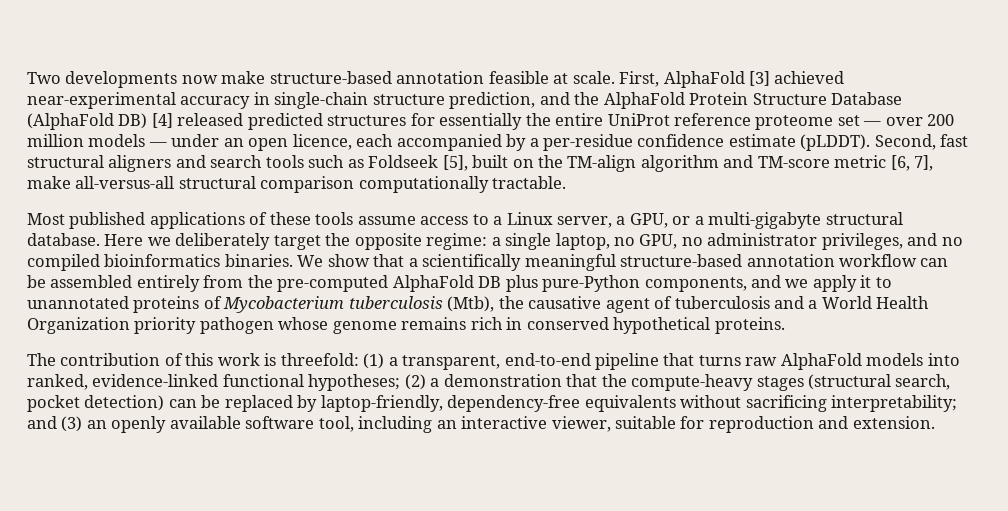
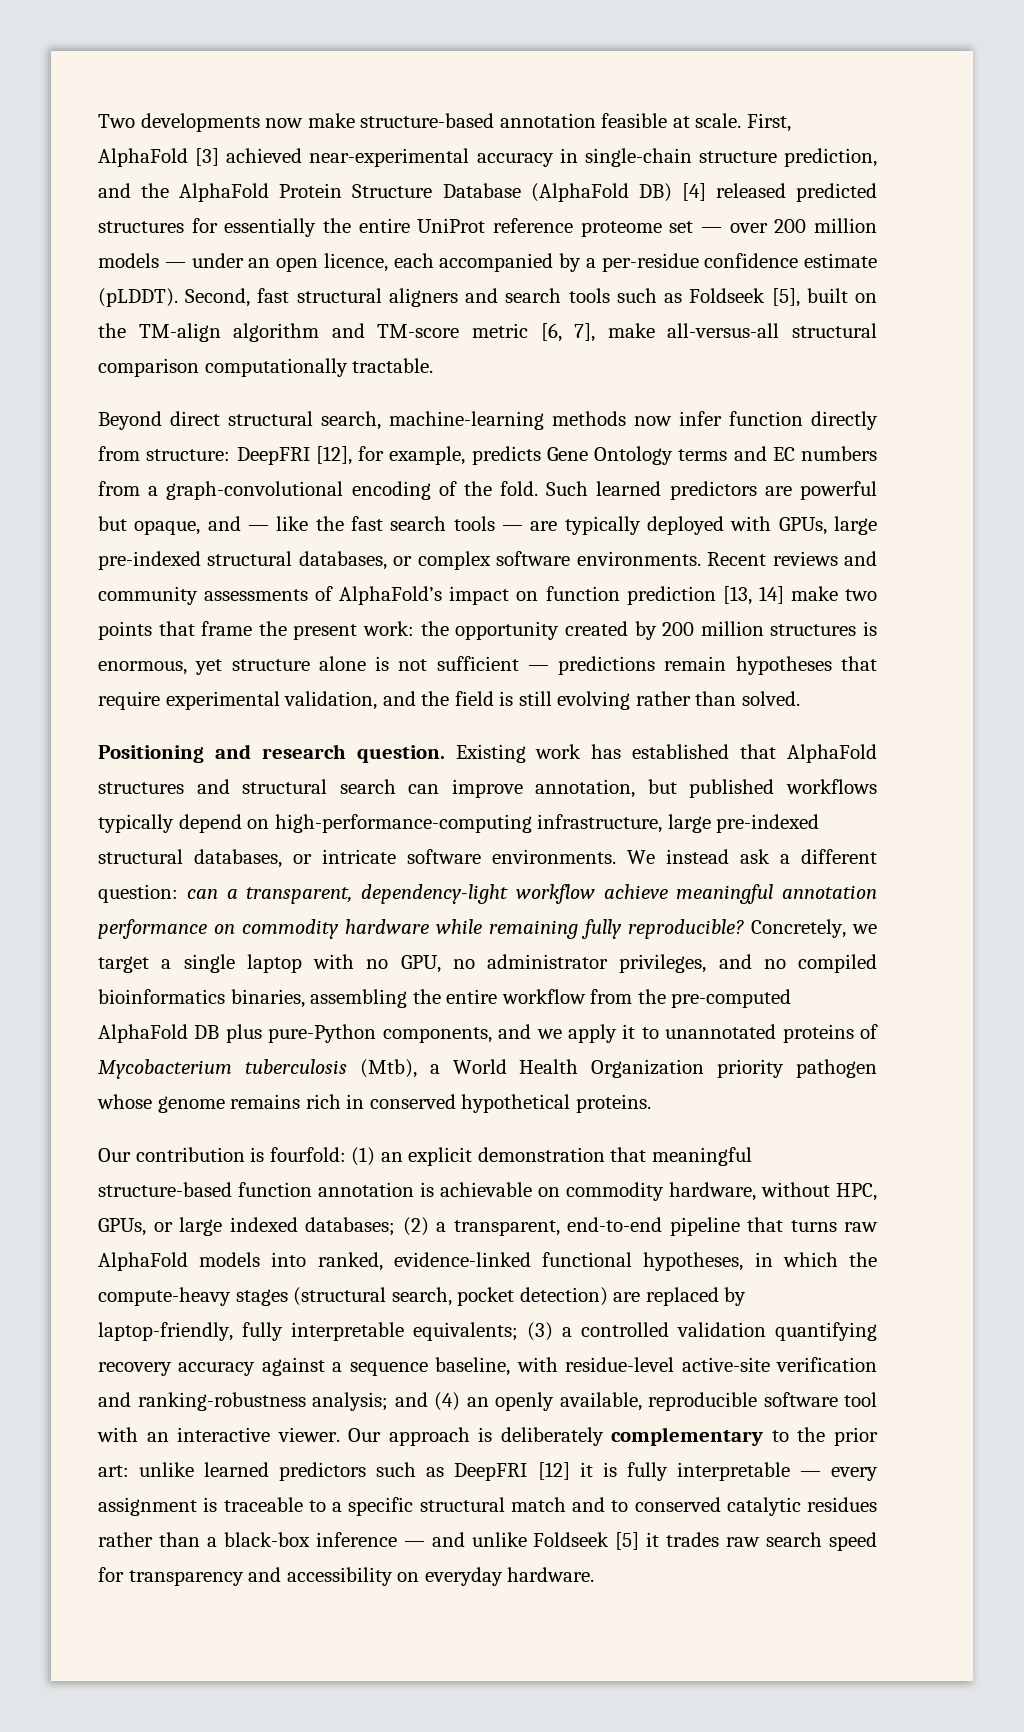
[27,212,903,229] [27,233,610,250] Most published applications of these tools assume access to a Linux server, a GPU, or a multi-gigabyte structural database. Here we deliberately target the opposite regime: a single laptop, -> [98,411,878,430] [98,446,877,465] [98,481,877,500] [98,516,878,535] [98,551,878,570] [98,586,878,605] [98,621,878,640] [98,656,877,675] [98,691,800,710] [98,744,878,763] [98,779,877,798] [98,814,820,833] [98,849,877,868] [98,884,877,904] [98,919,877,939] [98,954,354,973] Beyond direct structural search, machine-learning methods now infer function directly from structure: DeepFRI [12], for example, predicts Gene Ontology terms and EC numbers from a graph-convolutional encoding of the fold. Such learned predictors are powerful but opaque, and — like the fast search tools — are typically deployed with GPUs, large pre-indexed structural databases, or complex software environments. Recent reviews and community assessments of AlphaFold’s impact on function prediction [13, 14] make two points that frame the present work: the opportunity created by 200 million structures is enormous, yet structure alone is not sufficient — predictions remain hypotheses that require experimental validation, and the field is still evolving rather than solved. // Positioning and research question. Existing work has established that AlphaFold structures and structural search can improve annotation, but published workflows typically depend on high-performance-computing infrastructure, large pre-indexed structural databases, or intricate software environments. We instead ask a different question: can a transparent, dependency-light workflow achieve meaningful annotation performance on commodity hardware while remaining fully reproducible? Concretely, we target a single laptop with
[224,254,949,271] [27,275,200,292] binaries. We show that a scientifically meaningful structure-based annotation workflow can be assembled entirely -> [230,989,586,1008] binaries, assembling the entire workflow
[498,296,805,313] the causative agent of tuberculosis and -> (417, 1068) none
[27,353,385,369] The contribution of this work is threefold: (1) -> [98,1147,752,1166] [98,1182,877,1201] [98,1217,429,1236] Our contribution is fourfold: (1) an explicit demonstration that meaningful structure-based function annotation is achievable on commodity hardware, without HPC, GPUs, or large indexed databases; (2)
[308,374,598,391] hypotheses; (2) a demonstration that -> [643,1252,838,1271] hypotheses, in which
[168,395,221,408] can be -> [613,1292,641,1302] are
[447,395,958,412] [27,416,935,433] dependency-free equivalents without sacrificing interpretability; and (3) an openly available software tool, including an interactive viewer, suitable for reproduction and extension. -> [242,1322,877,1341] [98,1357,878,1376] [98,1392,877,1411] [97,1427,878,1446] [98,1462,879,1481] [98,1497,877,1516] [98,1532,878,1551] [98,1567,595,1586] fully interpretable equivalents; (3) a controlled validation quantifying recovery accuracy against a sequence baseline, with residue-level active-site verification and ranking-robustness analysis; and (4) an openly available, reproducible software tool with an interactive viewer. Our approach is deliberately complementary to the prior art: unlike learned predictors such as DeepFRI [12] it is fully interpretable — every assignment is traceable to a specific structural match and to conserved catalytic residues rather than a black-box inference — and unlike Foldseek [5] it trades raw search speed for transparency and accessibility on everyday hardware.

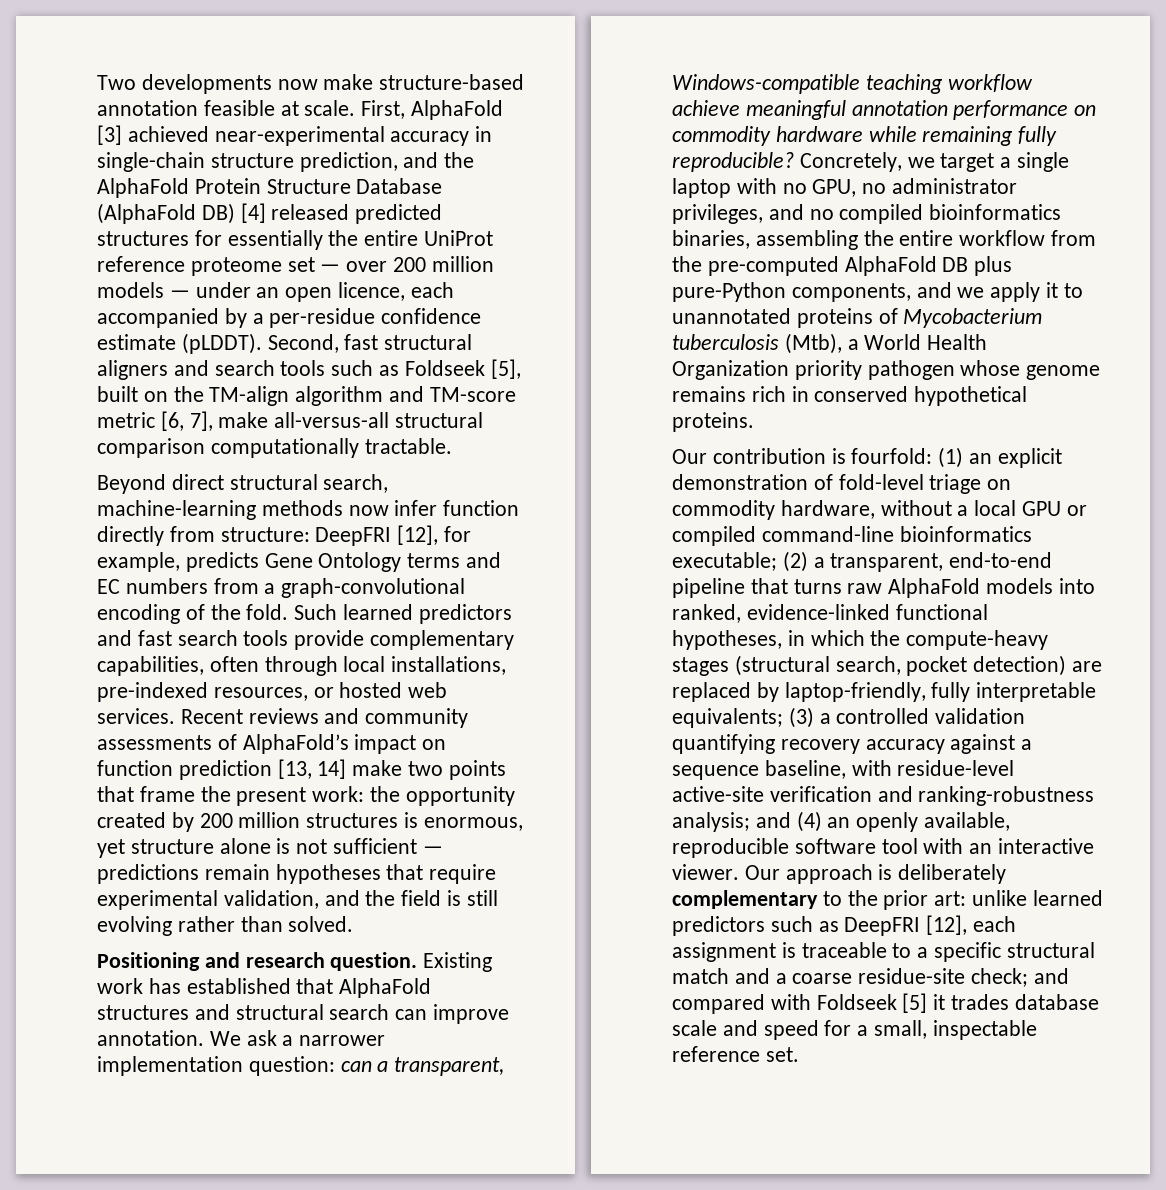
[764,481,877,500] [98,516,878,535] [98,551,701,570] are powerful but opaque, and — like the fast search tools — are typically deployed with GPUs, large pre-indexed structural databases, or complex software environments. -> [97,630,515,650] [97,656,507,676] [97,682,448,702] [97,708,175,724] and fast search tools provide complementary capabilities, often through local installations, pre-indexed resources, or hosted web services.
[535,779,877,798] [98,814,820,833] [98,849,877,868] annotation, but published workflows typically depend on high-performance-computing infrastructure, large pre-indexed structural databases, or intricate software environments. We instead ask a different -> [97,1030,386,1046] [97,1056,243,1076] annotation. We ask a narrower implementation
[361,884,508,904] dependency-light -> [672,74,943,94] Windows-compatible teaching
[610,1147,752,1166] [98,1182,877,1201] [98,1217,395,1236] that meaningful structure-based function annotation is achievable on commodity hardware, without HPC, GPUs, or large indexed databases; -> [813,474,1012,494] [672,500,1087,520] [672,526,1032,546] [672,552,777,571] of fold-level triage on commodity hardware, without a local GPU or compiled command-line bioinformatics executable;
[537,1462,879,1481] [12] it is fully interpretable — every -> [926,915,1017,935] [12], each
[611,1497,877,1516] [98,1532,878,1551] [98,1567,595,1586] to conserved catalytic residues rather than a black-box inference — and unlike Foldseek [5] it trades raw search speed for transparency and accessibility on everyday hardware. -> [775,968,1069,987] [672,993,1099,1014] [672,1020,1037,1040] [672,1046,799,1062] a coarse residue-site check; and compared with Foldseek [5] it trades database scale and speed for a small, inspectable reference set.

